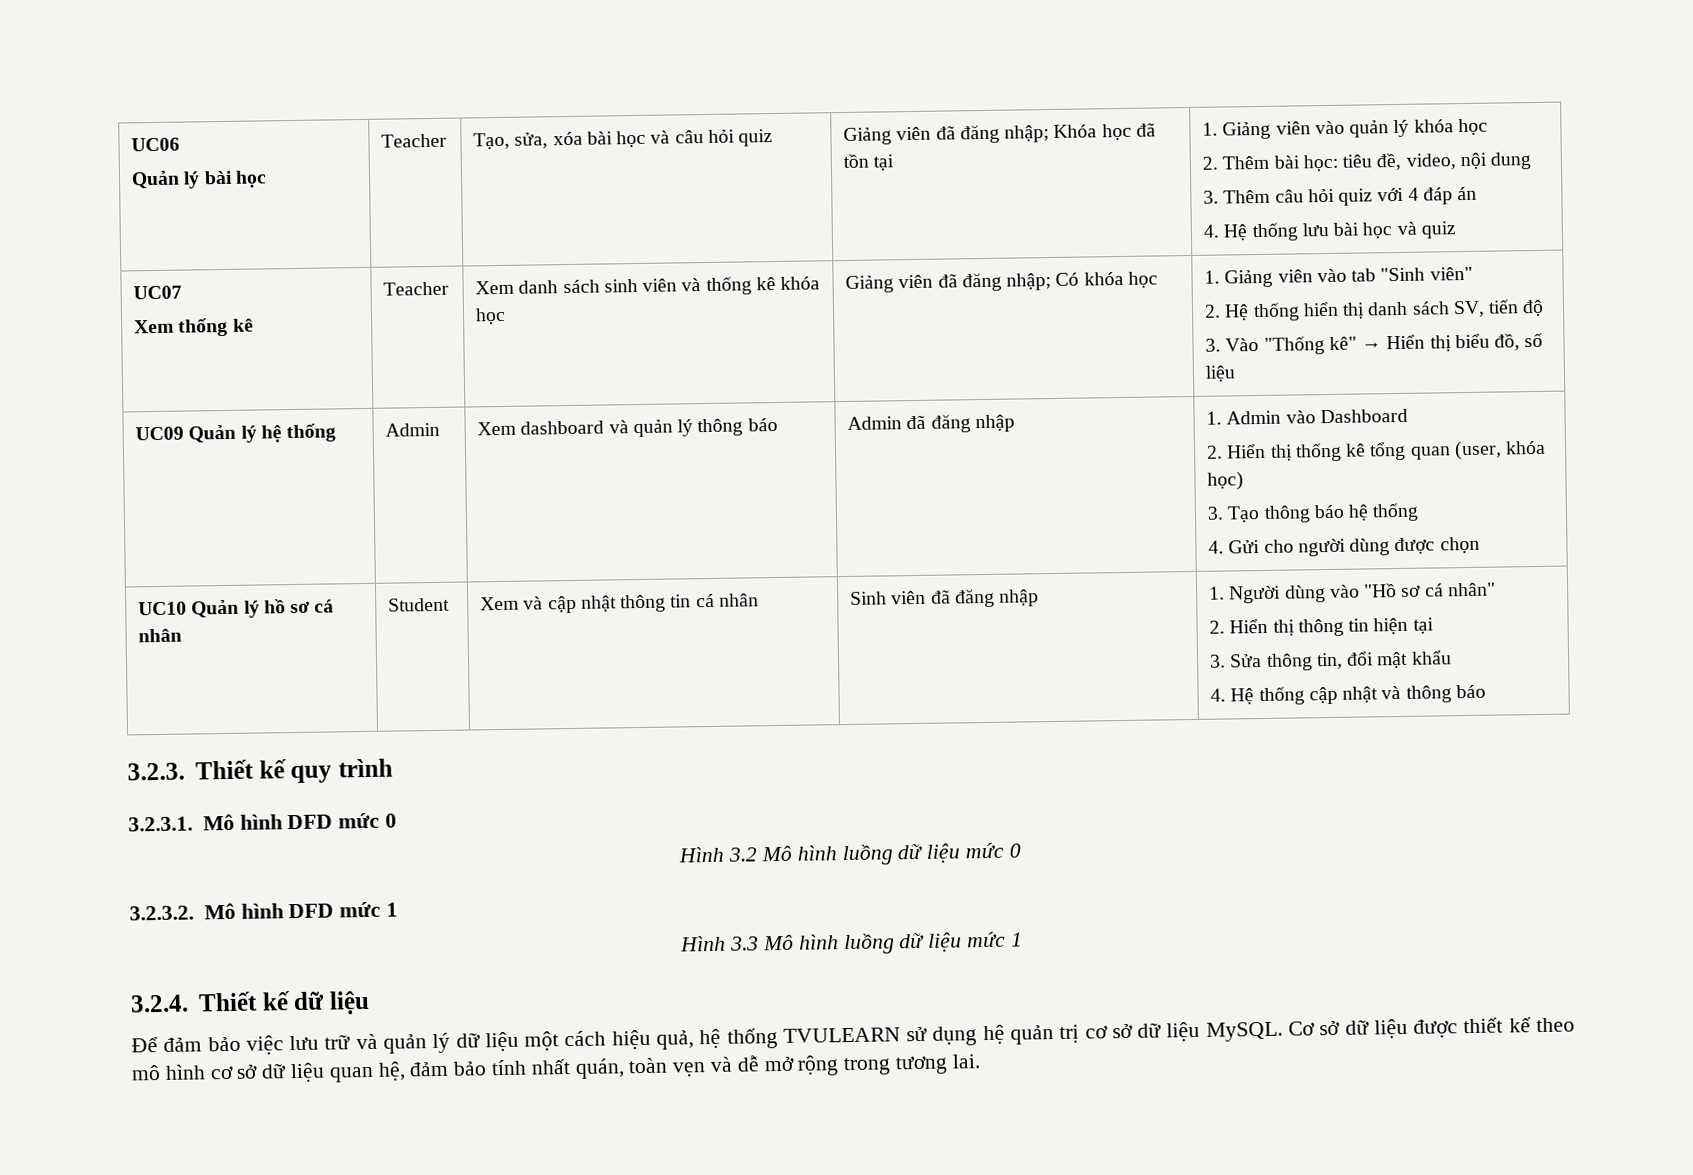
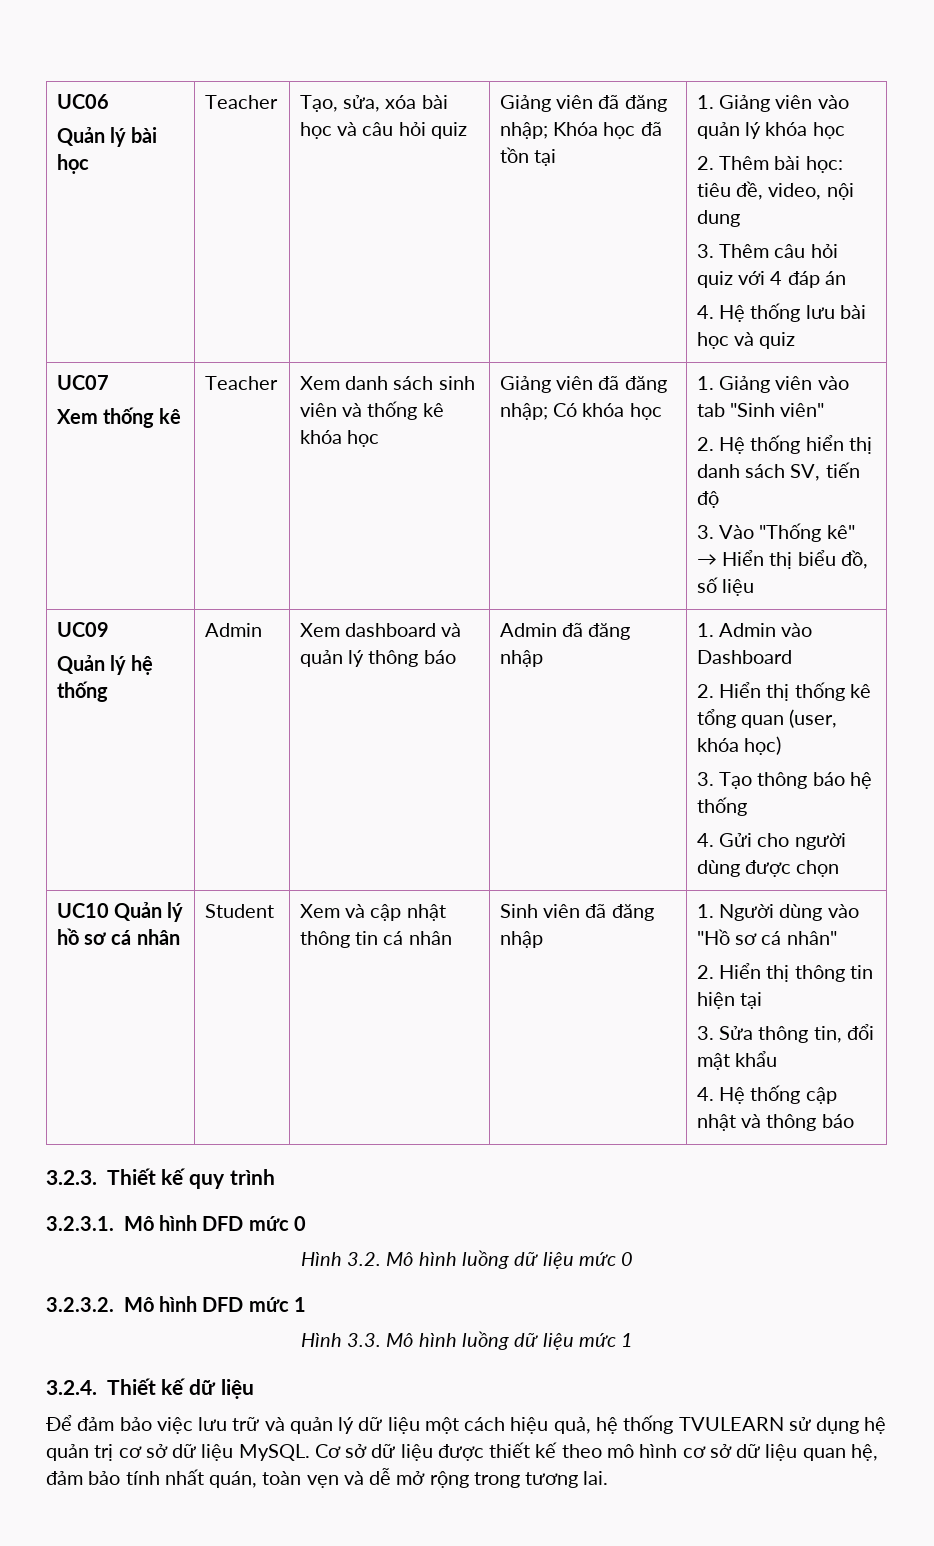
(185, 433) none -> (109, 629) //
[728,847,758,862] 3.2 -> [347,1252,382,1266] 3.2.
[730,936,760,951] 3.3 -> [347,1333,382,1347] 3.3.

